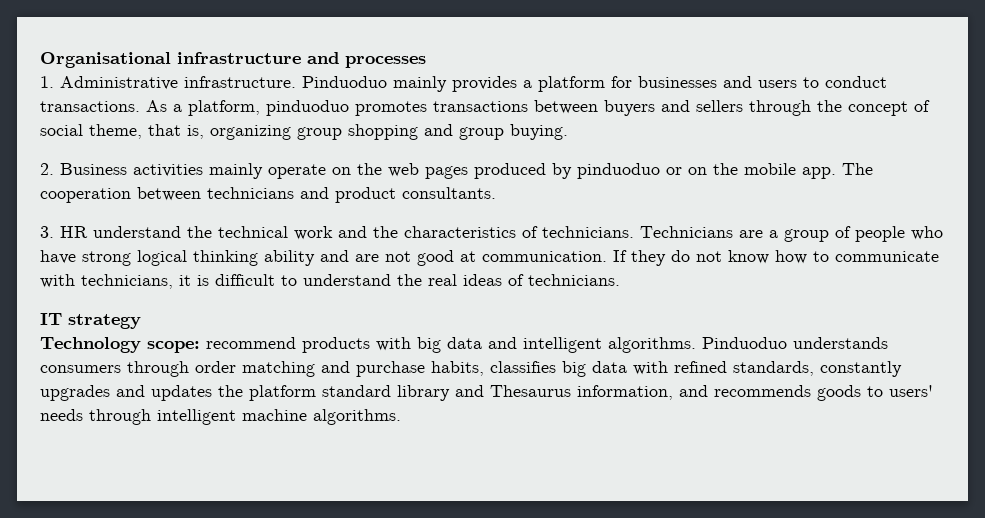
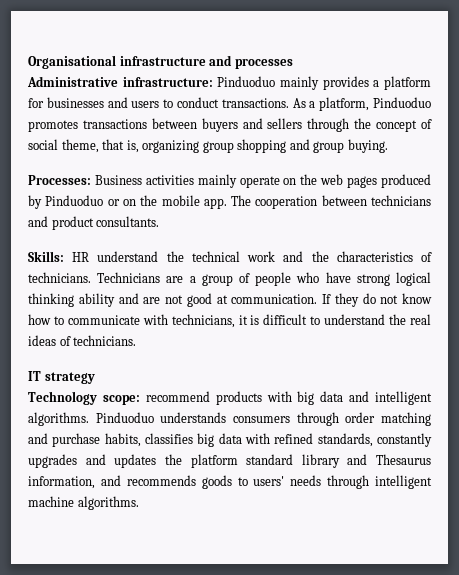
[40,76,296,90] 1. Administrative infrastructure. -> [27,76,213,87] Administrative infrastructure:
[266,100,349,116] pinduoduo -> [373,97,432,108] Pinduoduo
[40,163,54,175] 2. -> [28,175,91,185] Processes:
[577,163,660,179] pinduoduo -> [45,195,104,206] Pinduoduo
[40,226,54,238] 3. -> [28,251,64,262] Skills:

